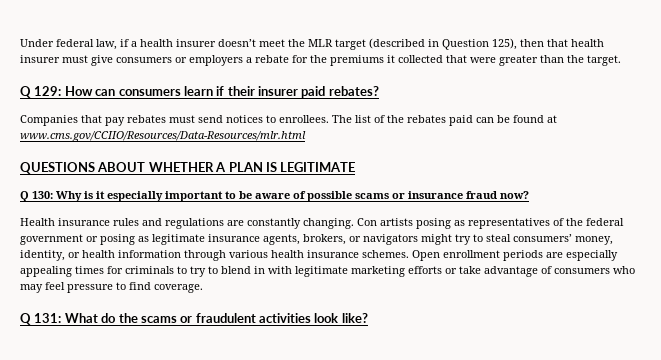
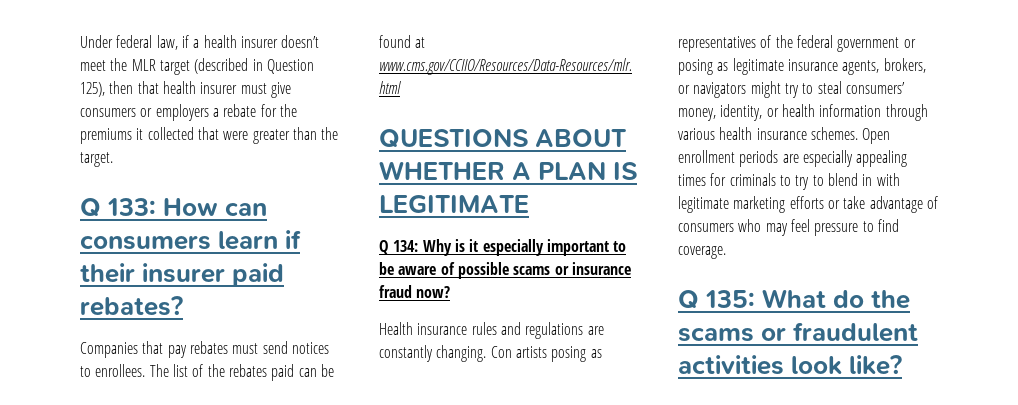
[34,86,62,96] 129: -> [107,198,157,216] 133:
[32,191,53,199] 130: -> [393,240,419,252] 134:
[34,313,62,323] 131: -> [705,290,756,308] 135:

